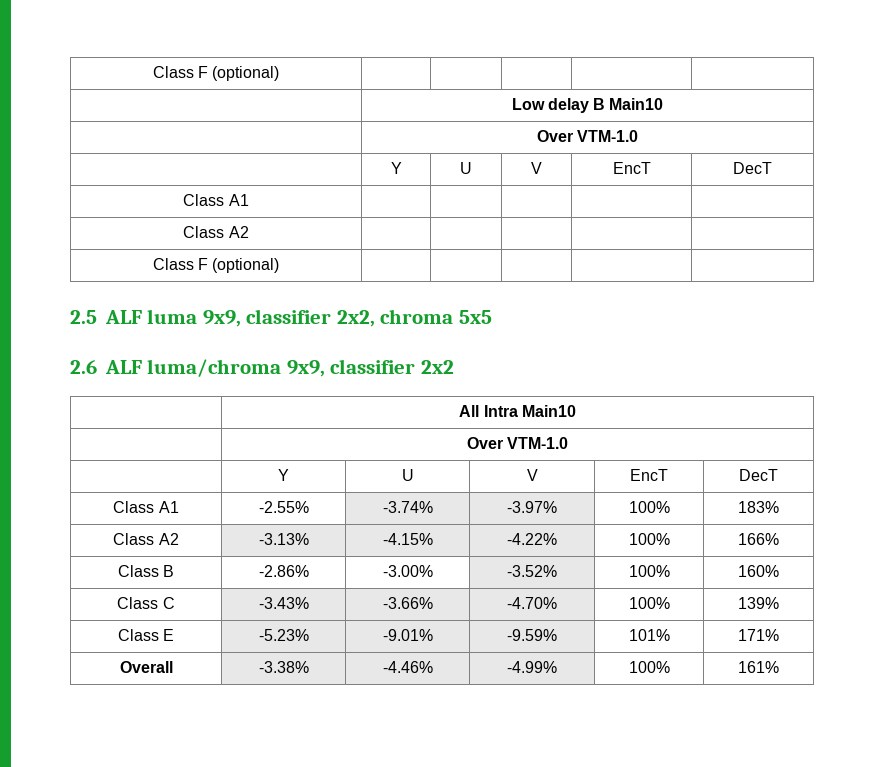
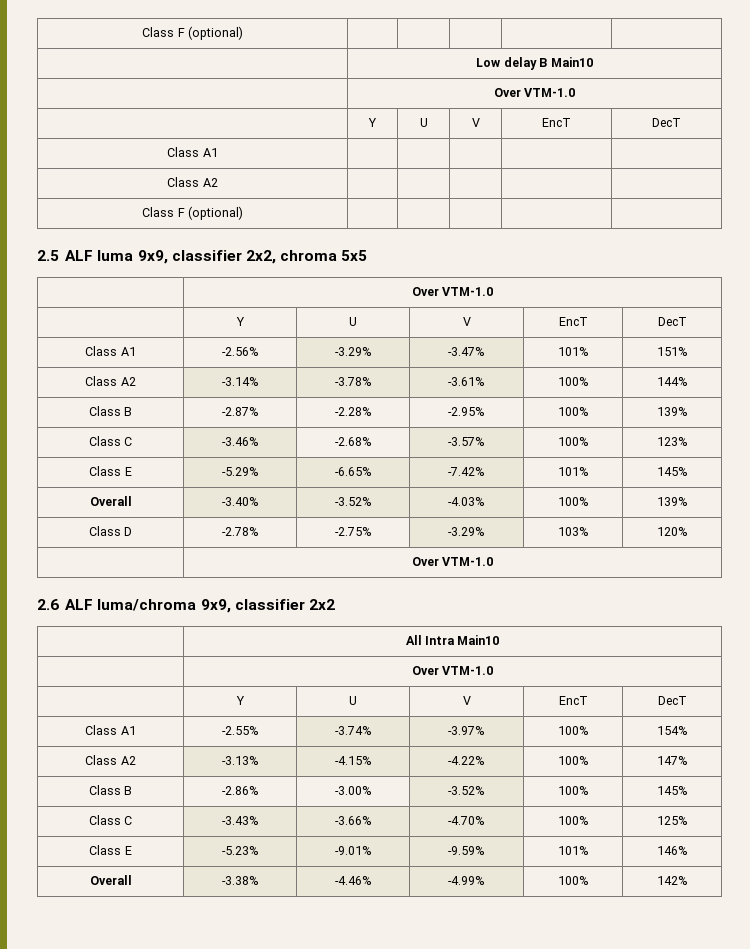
(492, 317) none -> [411,287,494,296] [235,317,245,326] [349,317,357,326] [462,317,471,326] [558,317,588,326] [657,317,687,326] [85,346,136,356] [221,347,259,356] [334,347,372,356] [448,347,485,356] [557,347,589,356] [656,347,688,356] [85,376,136,386] [221,377,259,386] [334,377,372,386] [448,377,485,386] [557,377,589,386] [656,377,688,386] [88,406,133,416] [221,407,259,416] [334,407,372,416] [448,407,485,416] [557,407,589,416] [656,407,688,416] [88,436,133,446] [221,437,259,446] [334,437,372,446] [448,437,485,446] [557,437,589,446] [656,437,688,446] [89,466,132,476] [221,467,259,476] [334,467,372,476] [448,467,485,476] [557,467,589,476] [656,467,688,476] [89,496,132,506] [221,497,259,506] [334,497,372,506] [448,497,485,506] [557,497,589,506] [656,497,688,506] [88,526,133,536] [221,527,259,536] [334,527,372,536] [448,527,485,536] [557,527,589,536] [656,527,688,536] [411,557,494,566] // | Over VTM-1.0 // | Y | U | V | EncT | DecT // Class A1 | -2.56% | -3.29% | -3.47% | 101% | 151% // Class A2 | -3.14% | -3.78% | -3.61% | 100% | 144% // Class B | -2.87% | -2.28% | -2.95% | 100% | 139% // Class C | -3.46% | -2.68% | -3.57% | 100% | 123% // Class E | -5.29% | -6.65% | -7.42% | 101% | 145% // Overall | -3.40% | -3.52% | -4.03% | 100% | 139% // Class D | -2.78% | -2.75% | -3.29% | 103% | 120% // | Over VTM-1.0
[738,501,779,513] 183% -> [656,726,688,735] 154%
[738,533,779,545] 166% -> [656,756,688,765] 147%
[738,565,779,577] 160% -> [656,786,688,795] 145%
[738,597,779,609] 139% -> [656,816,688,825] 125%
[738,629,779,641] 171% -> [656,846,688,855] 146%
[738,661,779,673] 161% -> [656,876,688,885] 142%

